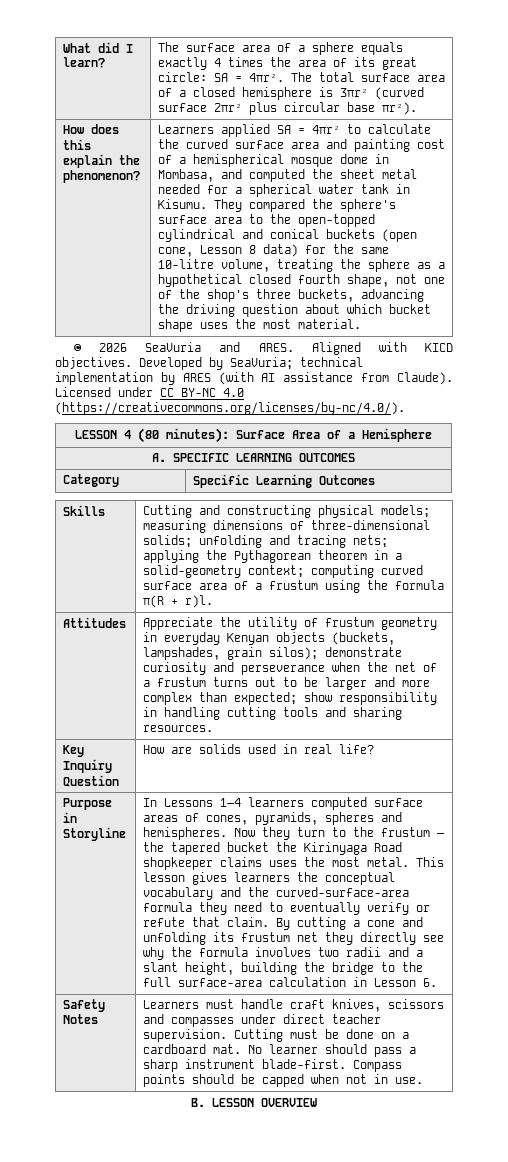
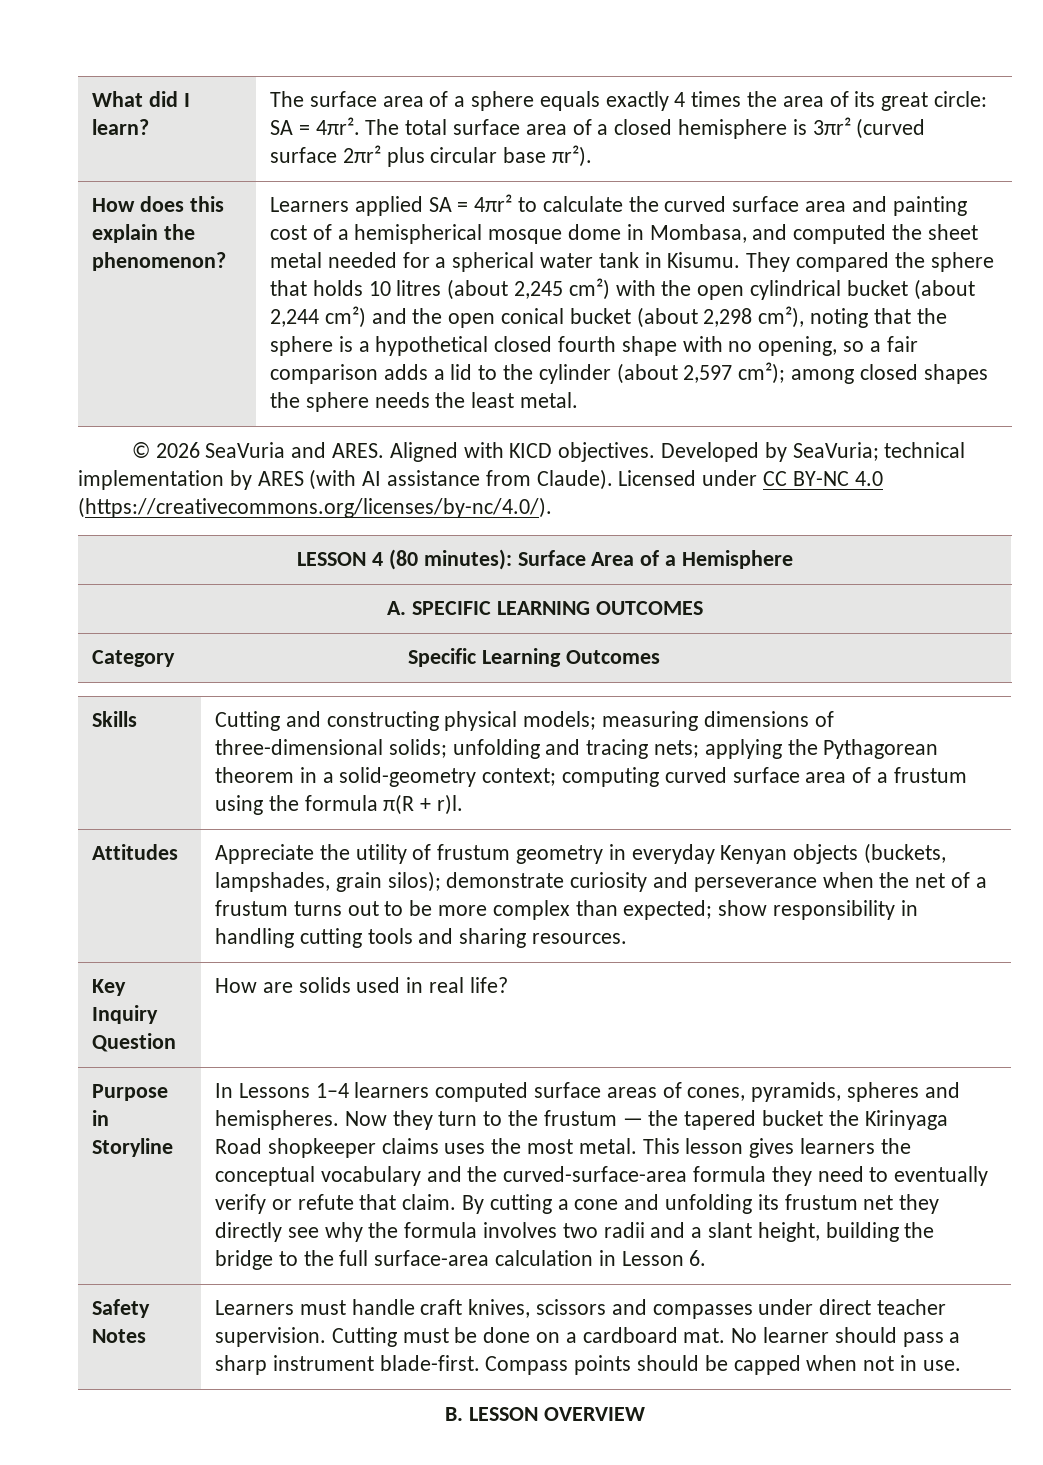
[339,199,396,212] [157,214,375,227] [157,229,417,242] [157,244,389,257] [157,259,431,272] sphere's surface area to the open-topped cylindrical and conical buckets (open cone, Lesson 8 data) for the same 10-litre volume, treating the sphere as -> [930,252,994,272] [269,278,975,300] [269,306,947,328] [269,336,353,356] sphere that holds 10 litres (about 2,245 cm²) with the open cylindrical bucket (about 2,244 cm²) and the open conical bucket (about 2,298 cm²), noting that the sphere is
[346,274,445,287] [157,289,424,302] [157,304,431,317] [157,319,361,332] shape, not one of the shop's three buckets, advancing the driving question about which bucket shape uses the most material. -> [621,336,918,356] [269,362,988,384] [269,392,579,412] shape with no opening, so a fair comparison adds a lid to the cylinder (about 2,597 cm²); among closed shapes the sphere needs the least metal.
[324,677,395,690] larger and -> (433, 908) none

